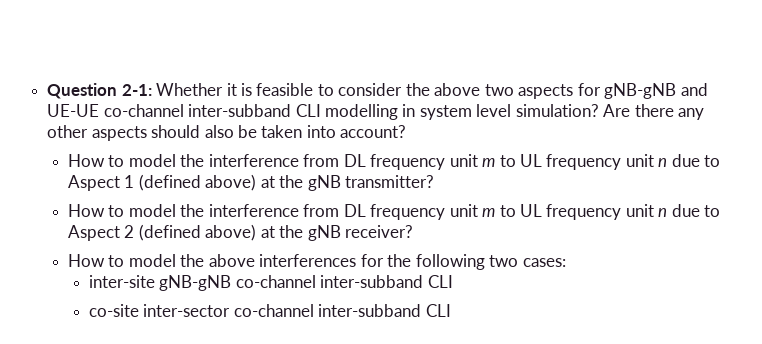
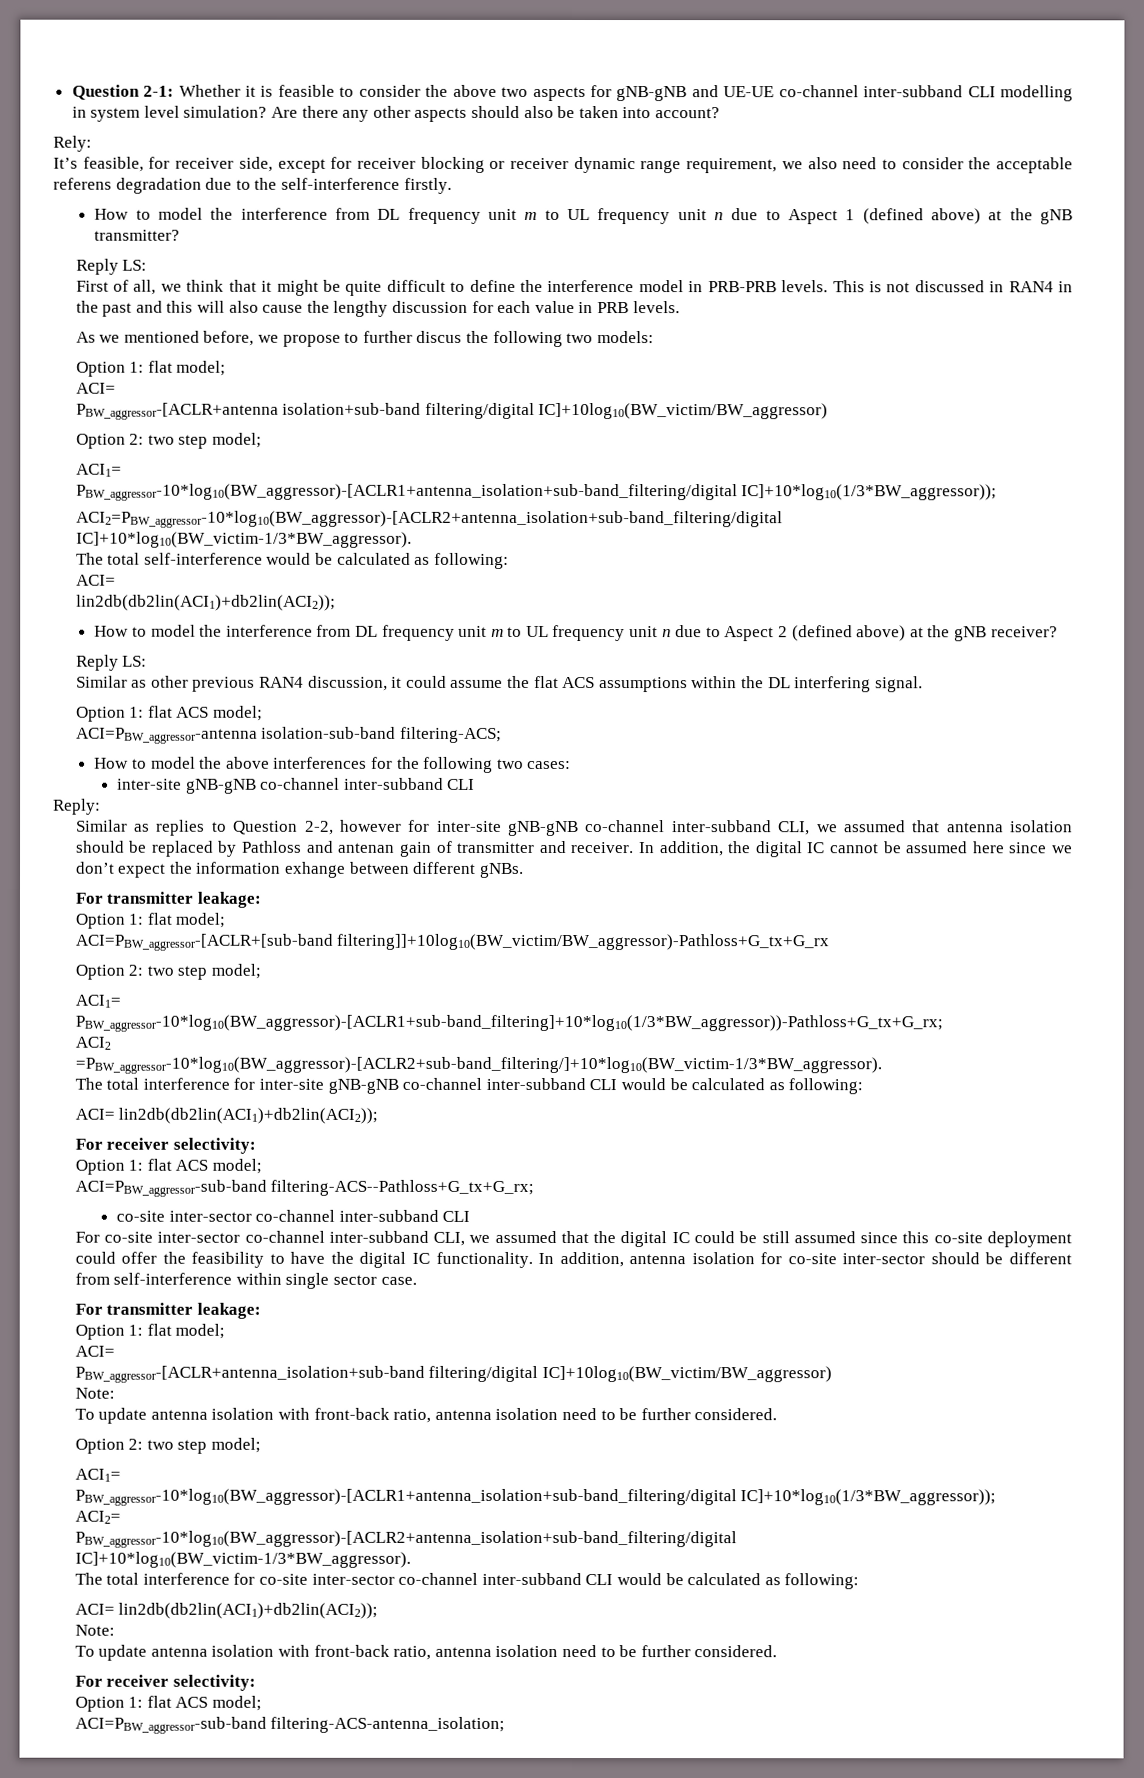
(407, 131) none -> [53,135,92,152] [53,156,1074,174] [53,177,452,194] // Rely: // It’s feasible, for receiver side, except for receiver blocking or receiver dynamic range requirement, we also need to consider the acceptable referens degradation due to the self-interference firstly.
(435, 181) none -> [75,258,148,275] [75,279,1074,296] [75,300,680,317] [75,330,654,347] [75,360,227,377] [75,382,116,394] [75,402,829,420] [75,432,263,449] [75,463,122,477] [75,483,998,502] [75,510,783,529] [75,531,412,548] [75,552,509,569] [75,574,116,586] [75,594,336,611] // Reply LS: // First of all, we think that it might be quite difficult to define the interference model in PRB-PRB levels. This is not discussed in RAN4 in the past and this will also cause the lengthy discussion for each value in PRB levels. // As we mentioned before, we propose to further discus the following two models: // Option 1: flat model; // ACI= // PBW_aggressor-[ACLR+antenna isolation+sub-band filtering/digital IC]+10log10(BW_victim/BW_aggressor) // Option 2: two step model; // ACI1= // PBW_aggressor-10*log10(BW_aggressor)-[ACLR1+antenna_isolation+sub-band_filtering/digital IC]+10*log10(1/3*BW_aggressor)); // ACI2=PBW_aggressor-10*log10(BW_aggressor)-[ACLR2+antenna_isolation+sub-band_filtering/digital IC]+10*log10(BW_victim-1/3*BW_aggressor). // The total self-interference would be calculated as following: // ACI= // lin2db(db2lin(ACI1)+db2lin(ACI2));
(414, 231) none -> [75,654,148,671] [75,675,923,693] [75,705,264,722] [75,726,502,744] // Reply LS: // Similar as other previous RAN4 discussion, it could assume the flat ACS assumptions within the DL interfering signal. // Option 1: flat ACS model; // ACI=PBW_aggressor-antenna isolation-sub-band filtering-ACS;
[88,304,451,317] // co-site inter-sector co-channel inter-subband CLI -> [53,798,101,815] [75,819,1073,837] [75,840,1074,858] [75,861,524,878] [74,891,261,908] [74,912,226,929] [74,933,830,951] [74,963,262,980] [74,994,121,1008] [74,1014,943,1033] [74,1036,111,1050] [74,1056,882,1075] [74,1077,864,1095] [74,1107,379,1124] [74,1137,256,1154] [74,1158,263,1175] [74,1179,535,1197] [116,1209,471,1222] [74,1230,1072,1248] [74,1251,1072,1268] [74,1272,417,1289] [74,1302,261,1319] [74,1323,226,1340] [74,1345,115,1357] [74,1365,832,1383] [74,1387,115,1399] [74,1407,778,1424] [74,1437,262,1454] [74,1468,121,1482] [74,1488,997,1507] [74,1510,121,1524] [74,1530,737,1549] [74,1551,411,1568] [74,1572,860,1590] [74,1602,379,1619] [74,1624,115,1636] [74,1644,778,1661] [74,1674,256,1691] [74,1695,263,1712] [74,1716,506,1734] // Reply: // Similar as replies to Question 2-2, however for inter-site gNB-gNB co-channel inter-subband CLI, we assumed that antenna isolation should be replaced by Pathloss and antenan gain of transmitter and receiver. In addition, the digital IC cannot be assumed here since we don’t expect the information exhange between different gNBs. // For transmitter leakage: // Option 1: flat model; // ACI=PBW_aggressor-[ACLR+[sub-band filtering]]+10log10(BW_victim/BW_aggressor)-Pathloss+G_tx+G_rx // Option 2: two step model; // ACI1= // PBW_aggressor-10*log10(BW_aggressor)-[ACLR1+sub-band_filtering]+10*log10(1/3*BW_aggressor))-Pathloss+G_tx+G_rx; // ACI2 // =PBW_aggressor-10*log10(BW_aggressor)-[ACLR2+sub-band_filtering/]+10*log10(BW_victim-1/3*BW_aggressor). // The total interference for inter-site gNB-gNB co-channel inter-subband CLI would be calculated as following: // ACI= lin2db(db2lin(ACI1)+db2lin(ACI2)); // For receiver selectivity: // Option 1: flat ACS model; // ACI=PBW_aggressor-sub-band filtering-ACS--Pathloss+G_tx+G_rx; // co-site inter-sector co-channel inter-subband CLI // For co-site inter-sector co-channel inter-subband CLI, we assumed that the digital IC could be still assumed since this co-site deployment could offer the feasibility to have the digital IC functionality. In addition, antenna isolation for co-site inter-sector should be different from self-interference within single sector case. // For transmitter leakage: // Option 1: flat model; // ACI= // PBW_aggressor-[ACLR+antenna_isolation+sub-band filtering/digital IC]+10log10(BW_victim/BW_aggressor) // Note: // To update antenna isolation with front-back ratio, antenna isolation need to be further considered. // Option 2: two step model; // ACI1= // PBW_aggressor-10*log10(BW_aggressor)-[ACLR1+antenna_isolation+sub-band_filtering/digital IC]+10*log10(1/3*BW_aggressor)); // ACI2= // PBW_aggressor-10*log10(BW_aggressor)-[ACLR2+antenna_isolation+sub-band_filtering/digital IC]+10*log10(BW_victim-1/3*BW_aggressor). // The total interference for co-site inter-sector co-channel inter-subband CLI would be calculated as following: // ACI= lin2db(db2lin(ACI1)+db2lin(ACI2)); // Note: // To update antenna isolation with front-back ratio, antenna isolation need to be further considered. // For receiver selectivity: // Option 1: flat ACS model; // ACI=PBW_aggressor-sub-band filtering-ACS-antenna_isolation;

